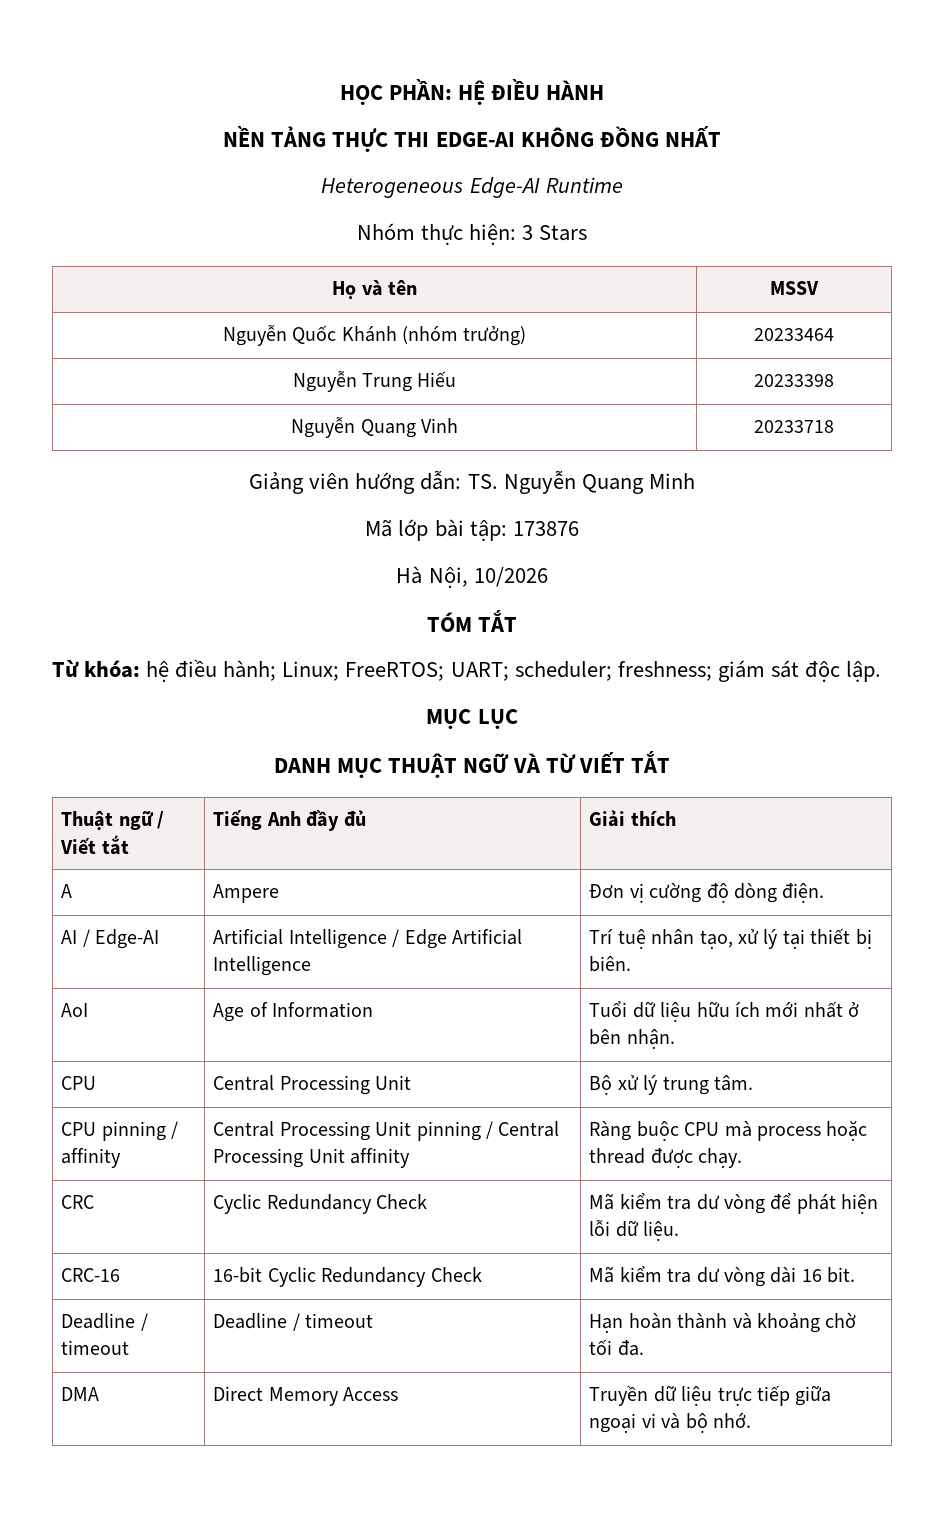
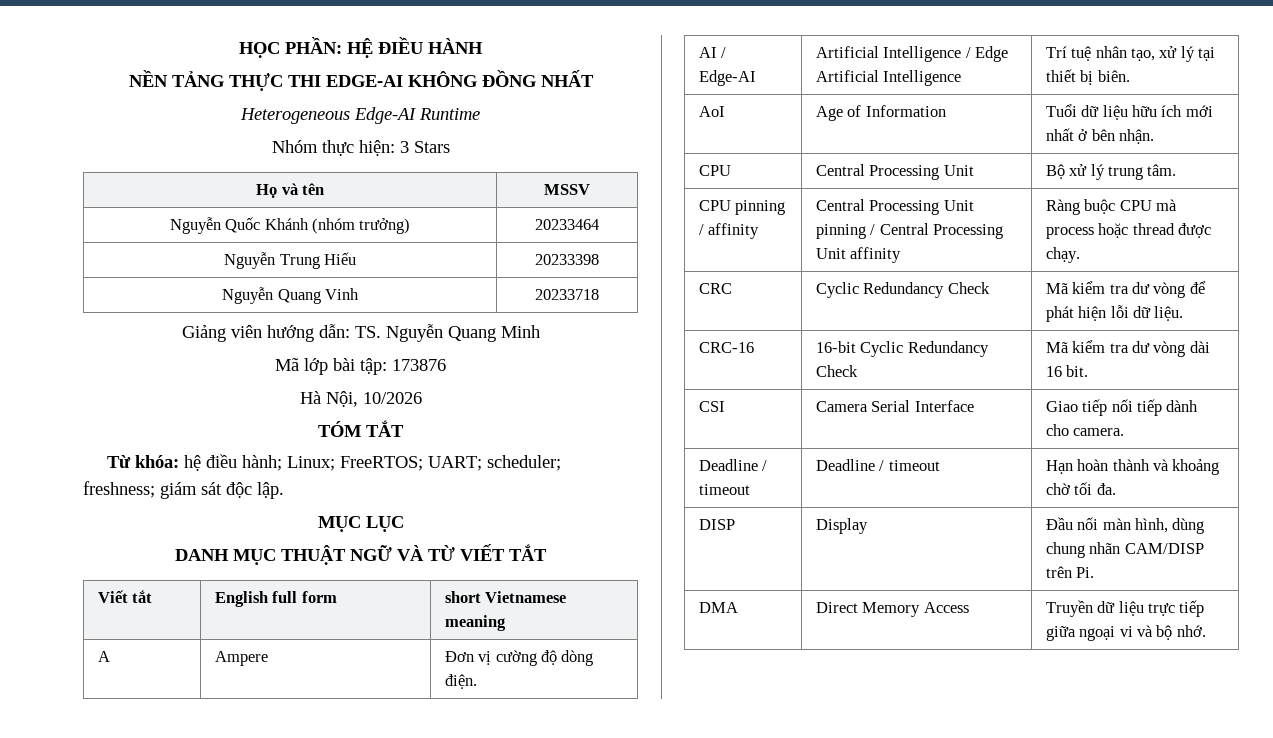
[61,810,165,831] Thuật ngữ / -> (547, 552) none
[213,810,366,831] [589,810,676,827] Tiếng Anh đầy đủ | Giải thích -> [214,591,337,607] [444,591,567,603] [444,615,506,631] English full form | short Vietnamese meaning
(856, 1275) none -> [698,401,725,412] [815,400,974,412] [1045,399,1199,416] [1045,424,1125,436] // CSI | Camera Serial Interface | Giao tiếp nối tiếp dành cho camera.
(644, 1348) none -> [698,519,735,530] [815,518,868,534] [1045,517,1205,534] [1045,542,1204,558] [1045,566,1095,578] // DISP | Display | Đầu nối màn hình, dùng chung nhãn CAM/DISP trên Pi.

